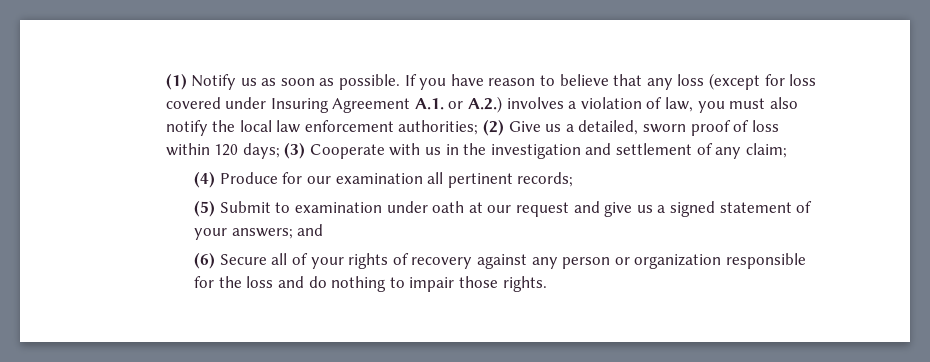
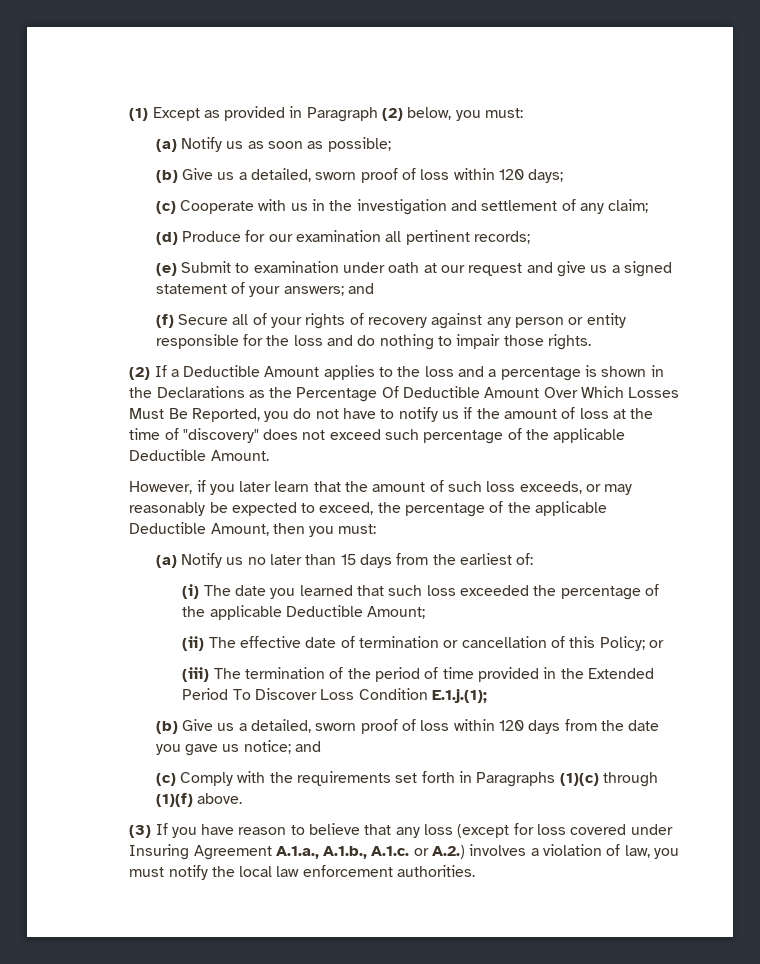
(187, 81) none -> [152,106,524,122] [155,139,177,152] Except as provided in Paragraph (2) below, you must: // (a)
[339,73,817,90] [165,96,798,113] [165,119,505,136] possible. If you have reason to believe that any loss (except for loss covered under Insuring Agreement A.1. or A.2.) involves a violation of law, you must also notify the local law enforcement authorities; (2) -> [327,137,391,152] [155,170,178,183] possible; // (b)
[284,142,306,159] (3) -> [155,201,176,214] // (c)
[194,171,216,188] (4) -> [155,232,178,245] (d)
[194,200,216,217] (5) -> [155,263,177,276] (e)
[194,252,216,269] (6) -> [155,314,174,328] (f)
[634,254,722,269] organization -> [586,313,626,328] entity
(547, 284) none -> [129,365,664,381] [129,386,680,402] [129,407,654,422] [129,428,626,444] [129,449,269,461] [129,480,633,495] [129,501,608,517] [129,522,377,537] [155,553,534,568] [182,584,659,600] [182,605,426,620] [182,636,664,651] [182,667,654,682] [182,688,487,703] [155,719,660,734] [155,740,322,756] [155,771,658,787] [155,793,243,807] [129,823,673,838] [129,844,680,860] [129,865,476,880] // (2) If a Deductible Amount applies to the loss and a percentage is shown in the Declarations as the Percentage Of Deductible Amount Over Which Losses Must Be Reported, you do not have to notify us if the amount of loss at the time of "discovery" does not exceed such percentage of the applicable Deductible Amount. // However, if you later learn that the amount of such loss exceeds, or may reasonably be expected to exceed, the percentage of the applicable Deductible Amount, then you must: // (a) Notify us no later than 15 days from the earliest of: // (i) The date you learned that such loss exceeded the percentage of the applicable Deductible Amount; // (ii) The effective date of termination or cancellation of this Policy; or // (iii) The termination of the period of time provided in the Extended Period To Discover Loss Condition E.1.j.(1); // (b) Give us a detailed, sworn proof of loss within 120 days from the date you gave us notice; and // (c) Comply with the requirements set forth in Paragraphs (1)(c) through (1)(f) above. // (3) If you have reason to believe that any loss (except for loss covered under Insuring Agreement A.1.a., A.1.b., A.1.c. or A.2.) involves a violation of law, you must notify the local law enforcement authorities.

